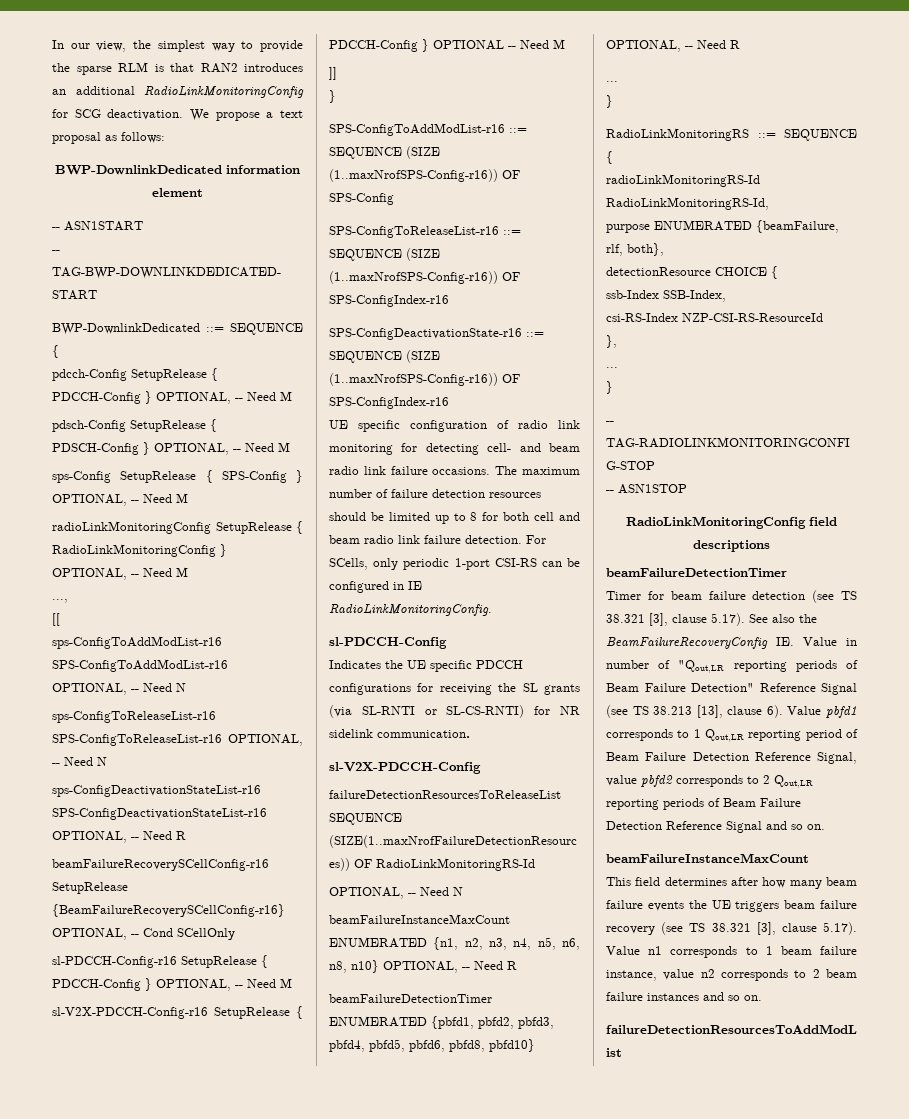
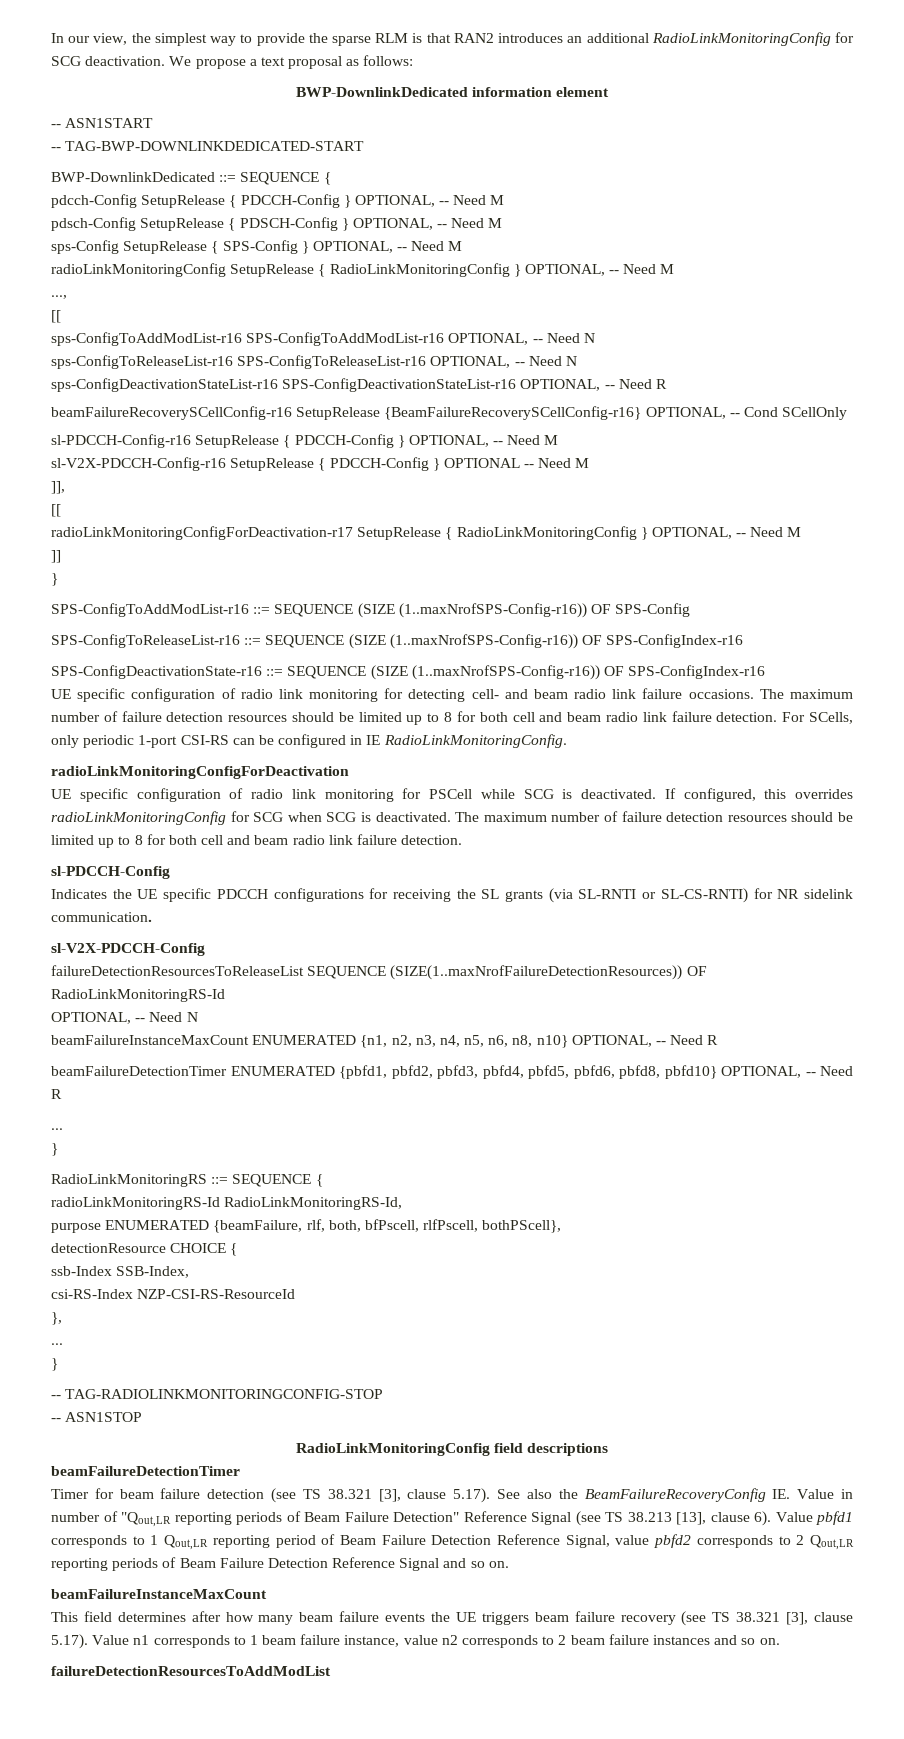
(565, 44) none -> [51,481,65,494] [51,504,61,517] [51,526,802,540] // ]], // [[ // radioLinkMonitoringConfigForDeactivation-r17 SetupRelease { RadioLinkMonitoringConfig } OPTIONAL, -- Need M
(492, 610) none -> [51,766,349,779] [51,788,853,802] [51,811,854,825] [51,834,463,848] // radioLinkMonitoringConfigForDeactivation // UE specific configuration of radio link monitoring for PSCell while SCG is deactivated. If configured, this overrides radioLinkMonitoringConfig for SCG when SCG is deactivated. The maximum number of failure detection resources should be limited up to 8 for both cell and beam radio link failure detection.
[627,243,664,256] both}, -> [328,1219,562,1233] both, bfPscell, rlfPscell, bothPScell},

